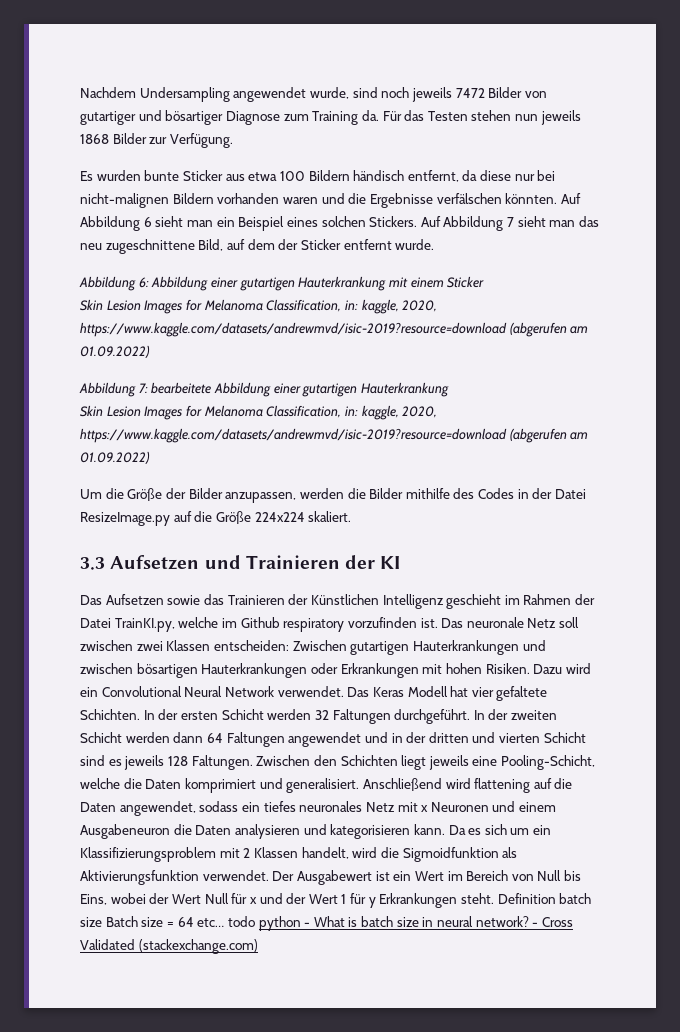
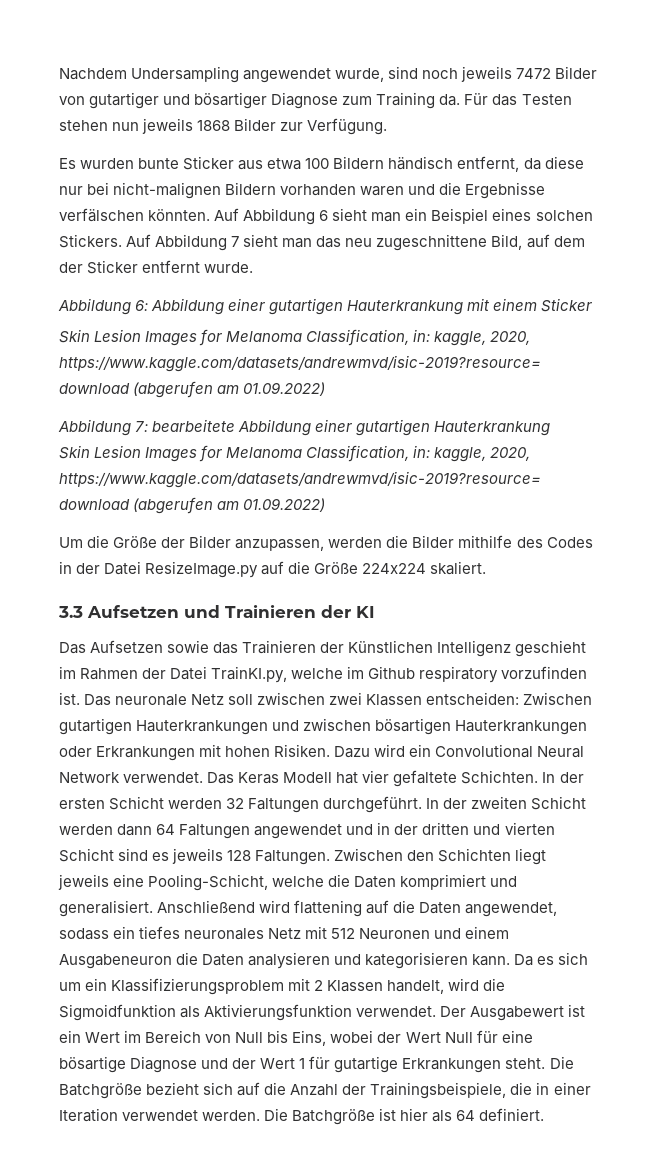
[421,805,429,812] x -> [331,928,356,939] 512
[249,897,257,904] x -> [501,1030,533,1043] [59,1056,198,1073] eine bösartige Diagnose
[368,897,376,908] y -> [334,1056,399,1073] gutartige
[497,893,592,904] [80,916,573,931] [80,939,258,954] Definition batch size Batch size = 64 etc… todo python - What is batch size in neural network? - Cross Validated (stackexchange.com) -> [549,1056,574,1069] [59,1082,591,1099] [59,1108,545,1125] Die Batchgröße bezieht sich auf die Anzahl der Trainingsbeispiele, die in einer Iteration verwendet werden. Die Batchgröße ist hier als 64 definiert.

